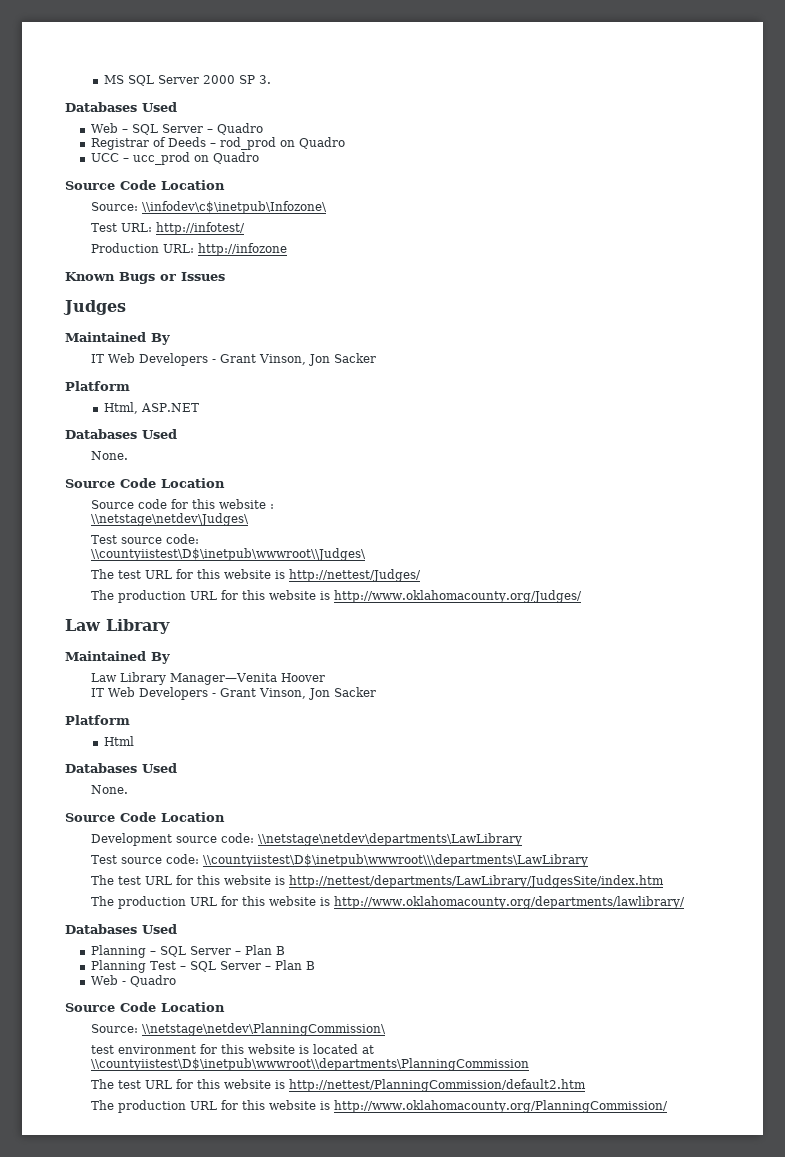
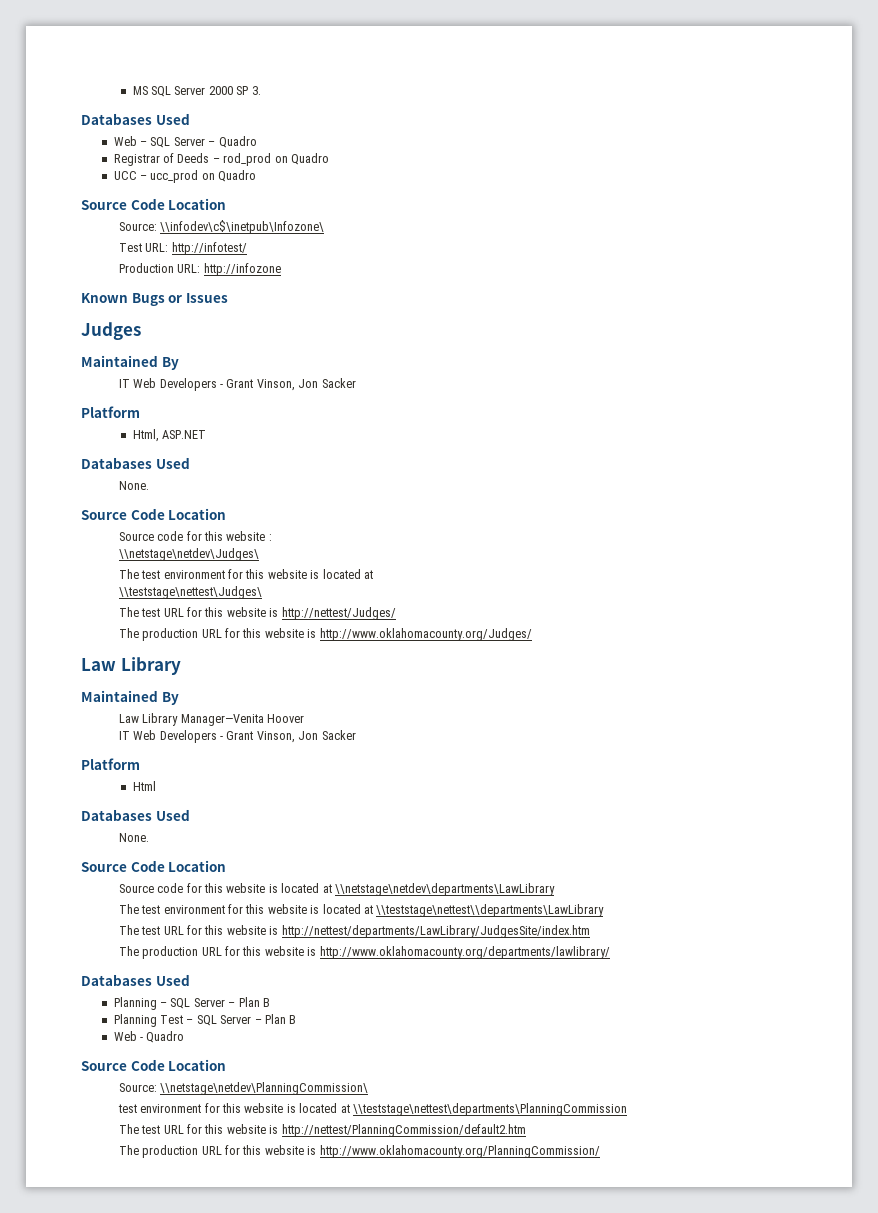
[90,534,199,544] [90,548,366,561] Test source code: // \\countyiistest\D$\inetpub\wwwroot\\Judges\ -> [118,569,373,579] [118,586,262,599] The test environment for this website is located at // \\teststage\nettest\Judges\
[90,833,522,846] [90,854,588,867] Development source code: \\netstage\netdev\departments\LawLibrary // Test source code: \\countyiistest\D$\inetpub\wwwroot\\\departments\LawLibrary -> [118,883,555,896] [118,904,605,917] Source code for this website is located at \\netstage\netdev\departments\LawLibrary // The test environment for this website is located at \\teststage\nettest\\departments\LawLibrary
[90,1058,529,1071] \\countyiistest\D$\inetpub\wwwroot\\departments\PlanningCommission -> [352,1103,627,1116] \\teststage\nettest\departments\PlanningCommission

